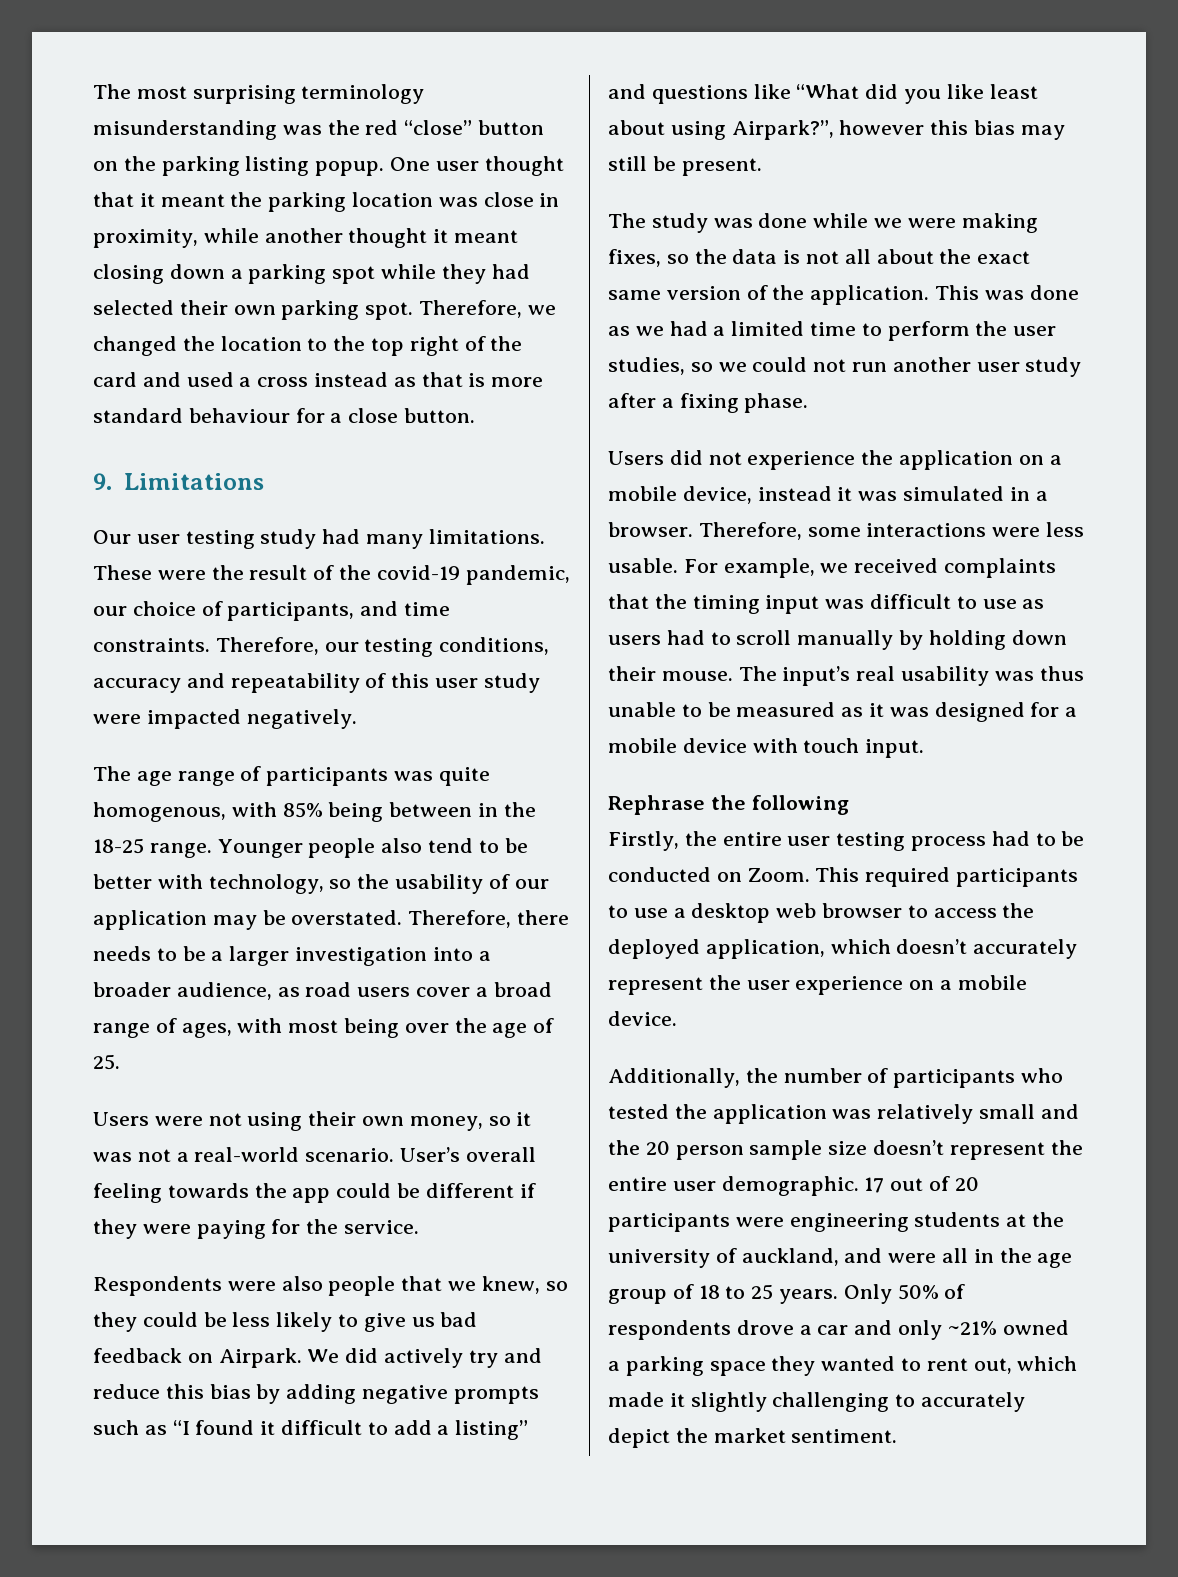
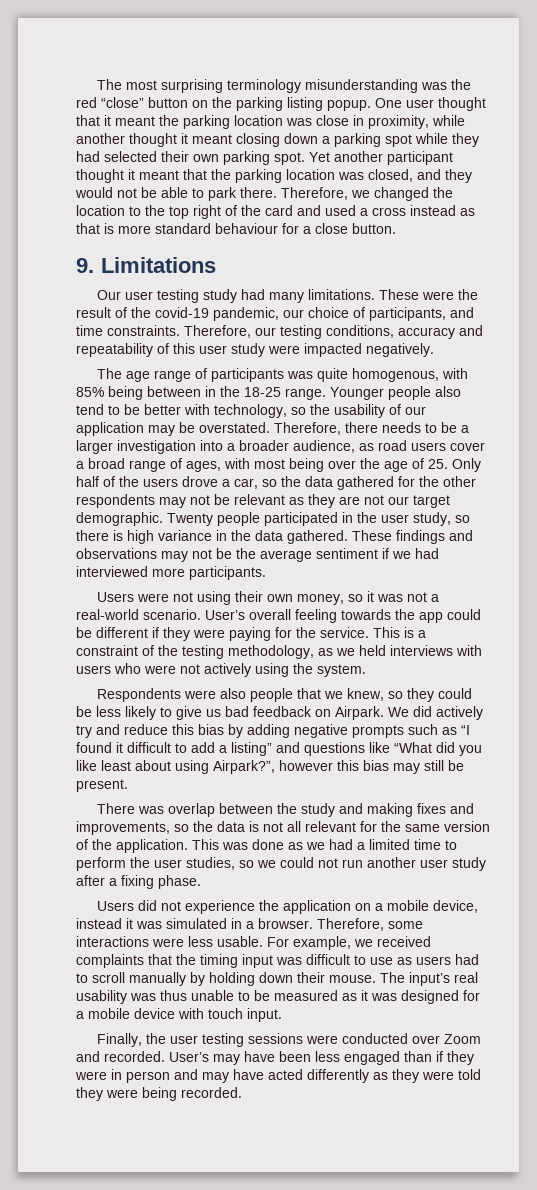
(414, 311) none -> [309,151,453,165] [76,169,472,183] [75,187,277,201] Yet another participant thought it meant that the parking location was closed, and they would not be able to park there.
(120, 1062) none -> [452,458,481,472] [76,476,476,490] [76,494,450,508] [76,512,470,526] [76,530,473,544] [76,548,439,562] [76,566,266,580] Only half of the users drove a car, so the data gathered for the other respondents may not be relevant as they are not our target demographic. Twenty people participated in the user study, so there is high variance in the data gathered. These findings and observations may not be the average sentiment if we had interviewed more participants.
(420, 1227) none -> [373,627,426,638] [76,645,482,659] [76,663,366,677] This is a constraint of the testing methodology, as we held interviews with users who were not actively using the system.
[608,213,1038,233] [608,249,661,267] The study was done while we were making fixes, -> [96,803,474,817] [76,821,170,835] There was overlap between the study and making fixes and improvements,
[876,249,1031,264] about the exact -> [305,821,401,832] relevant for the
[608,795,849,815] [608,831,1085,851] [608,867,1079,887] [608,903,1035,923] [608,939,1078,959] [608,975,1027,995] [608,1011,677,1026] [608,1068,1064,1088] [608,1104,1079,1124] [608,1140,1083,1160] [608,1176,979,1196] [608,1212,1065,1232] [608,1248,1073,1268] [608,1284,966,1304] [608,1320,1069,1340] [608,1356,1078,1376] [608,1392,1026,1412] [608,1428,898,1448] Rephrase the following // Firstly, the entire user testing process had to be conducted on Zoom. This required participants to use a desktop web browser to access the deployed application, which doesn’t accurately represent the user experience on a mobile device. // Additionally, the number of participants who tested the application was relatively small and the 20 person sample size doesn’t represent the entire user demographic. 17 out of 20 participants were engineering students at the university of auckland, and were all in the age group of 18 to 25 years. Only 50% of respondents drove a car and only ~21% owned a parking space they wanted to rent out, which made it slightly challenging to accurately depict the market sentiment. -> [96,1033,481,1047] [76,1051,474,1065] [75,1069,481,1083] [76,1087,242,1101] Finally, the user testing sessions were conducted over Zoom and recorded. User’s may have been less engaged than if they were in person and may have acted differently as they were told they were being recorded.

